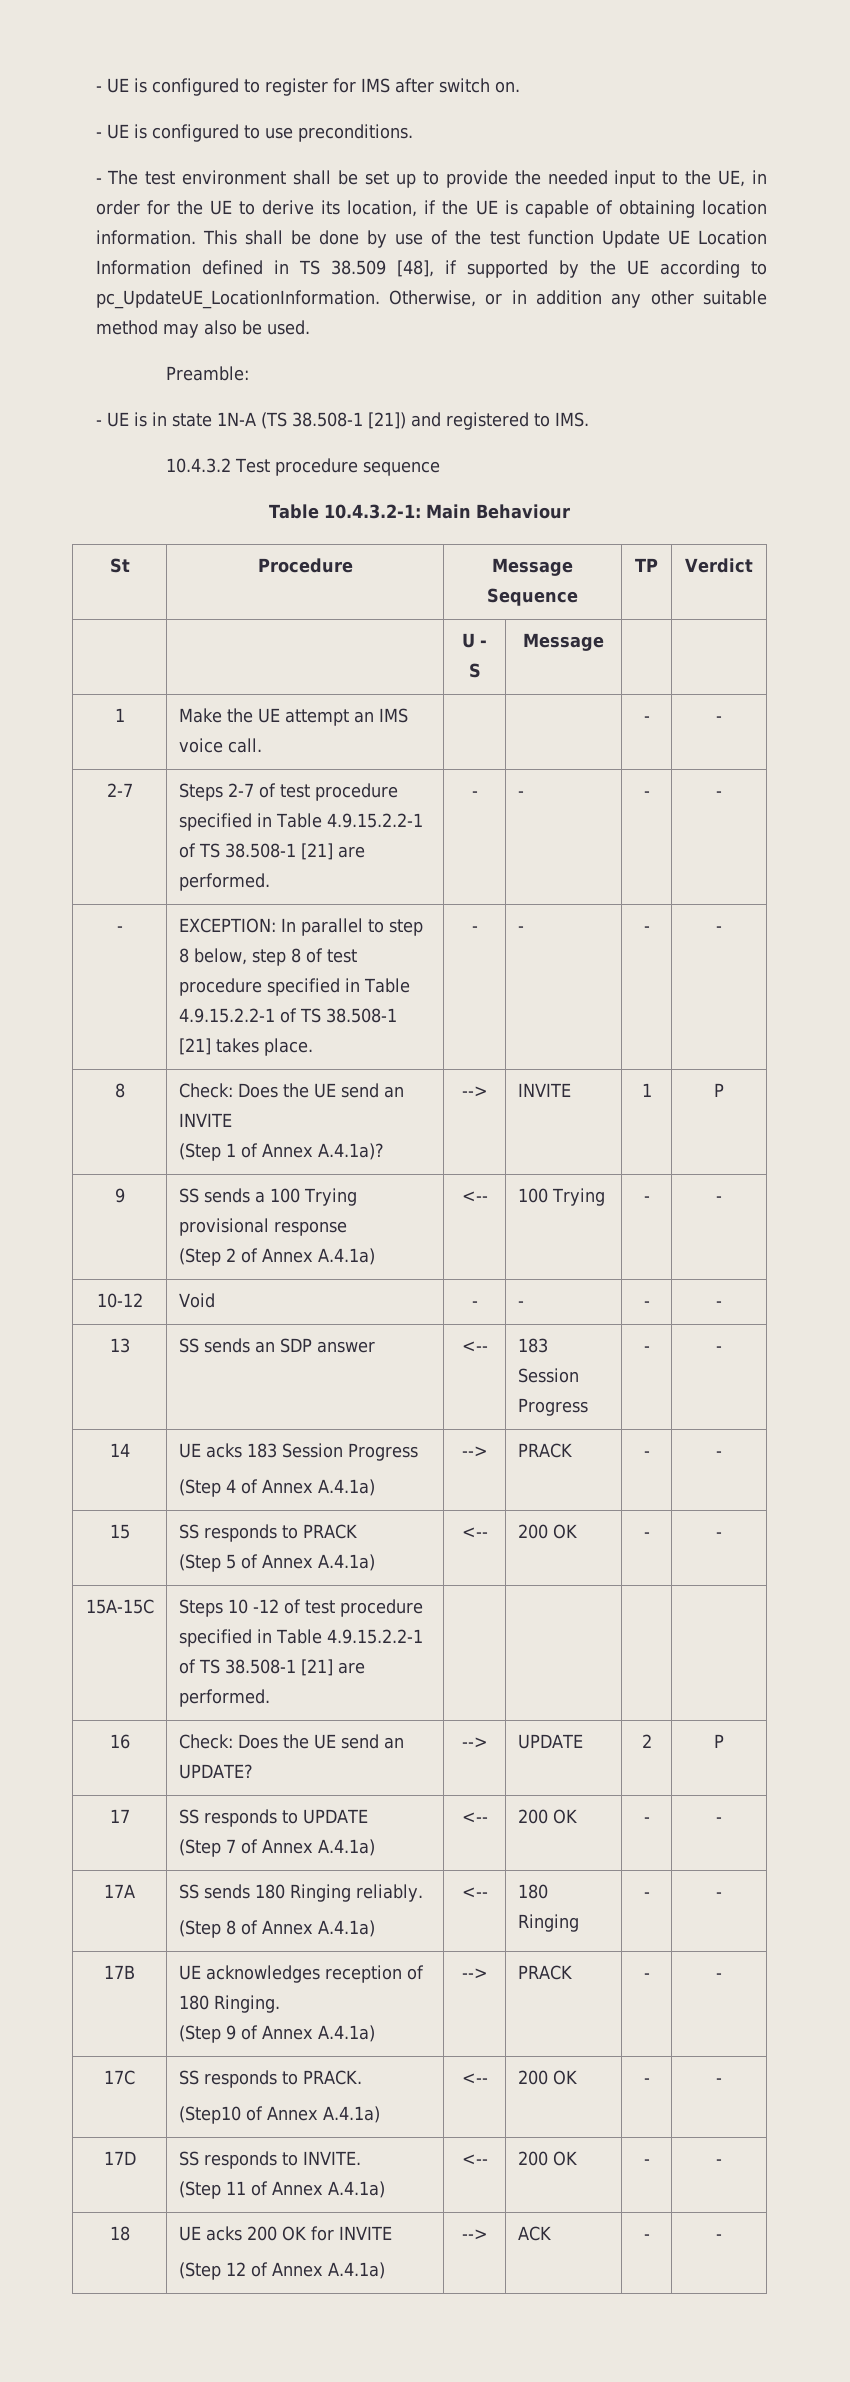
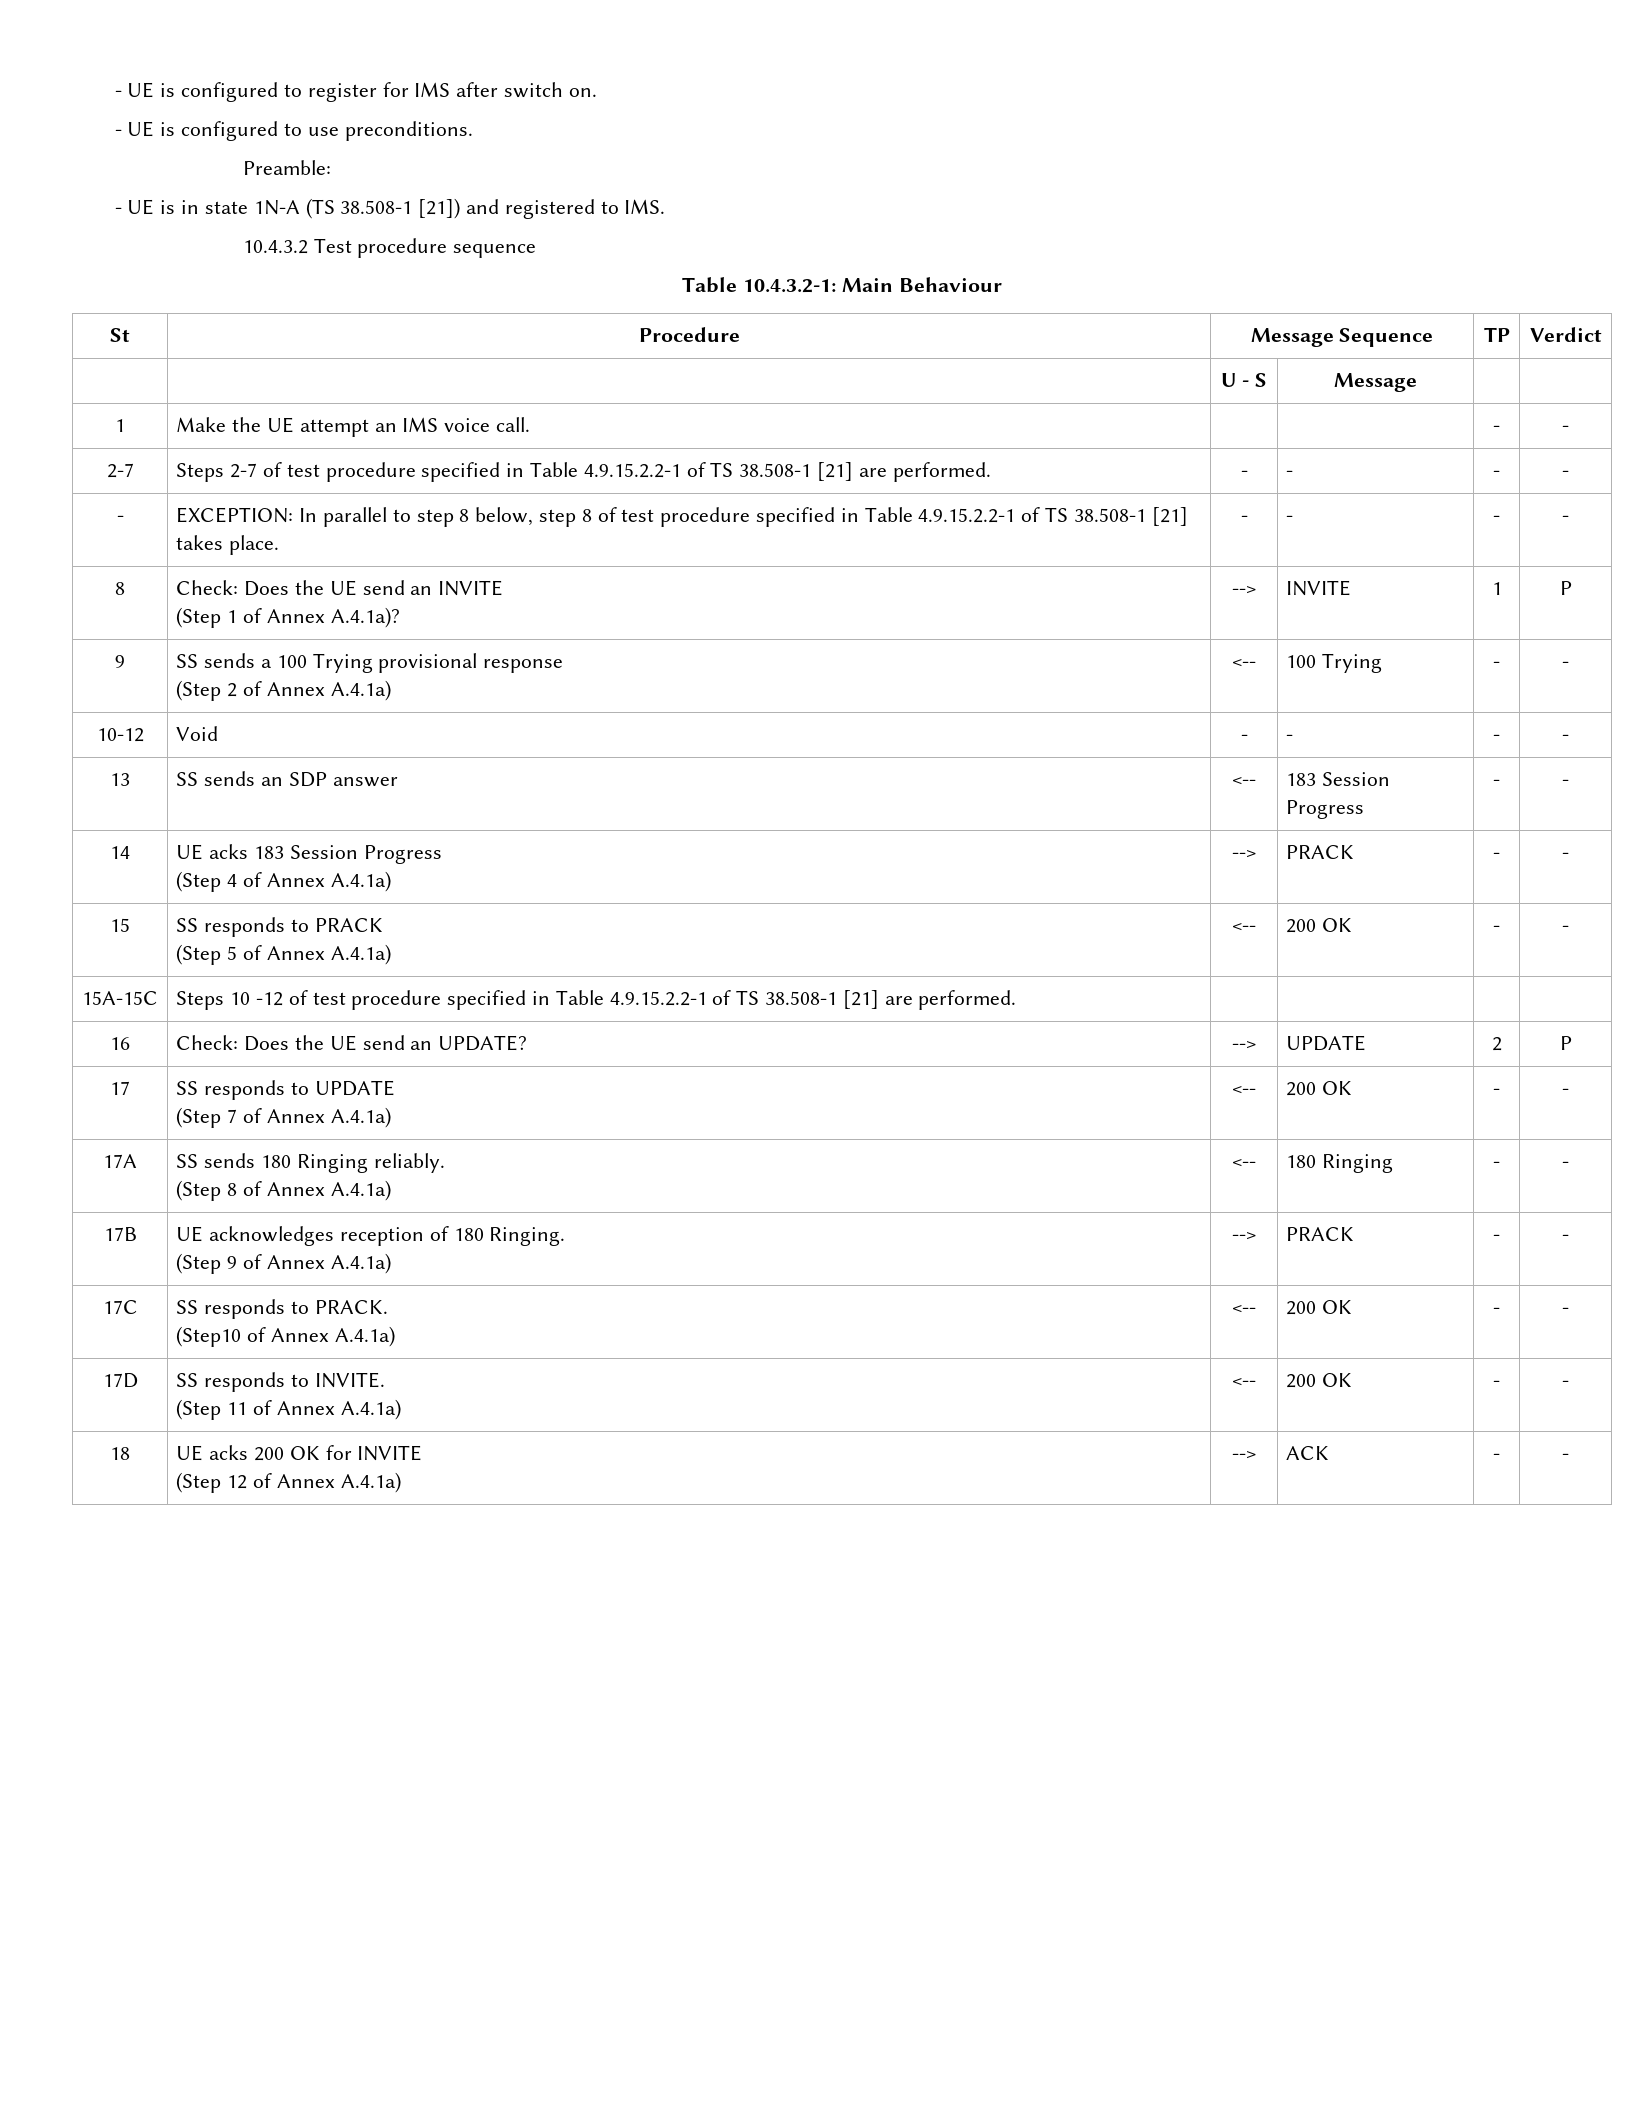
[95,170,767,188] [95,200,768,218] [95,230,768,248] [95,260,768,278] [95,290,768,309] [95,320,310,338] // - The test environment shall be set up to provide the needed input to the UE, in order for the UE to derive its location, if the UE is capable of obtaining location information. This shall be done by use of the test function Update UE Location Information defined in TS 38.509 [48], if supported by the UE according to pc_UpdateUE_LocationInformation. Otherwise, or in addition any other suitable method may also be used. -> (473, 131) none

